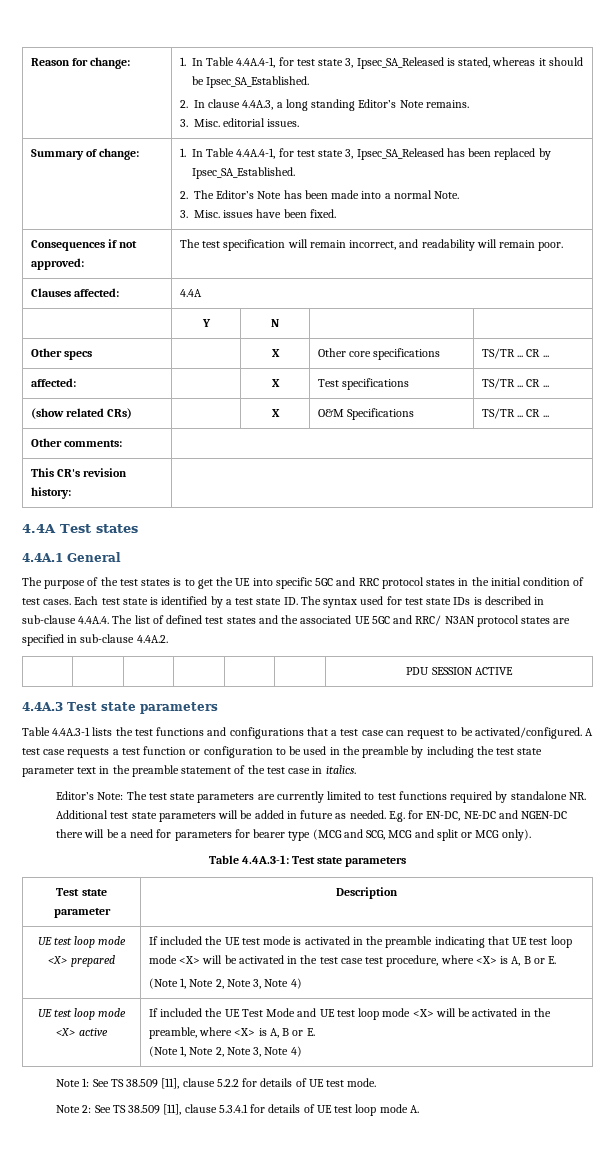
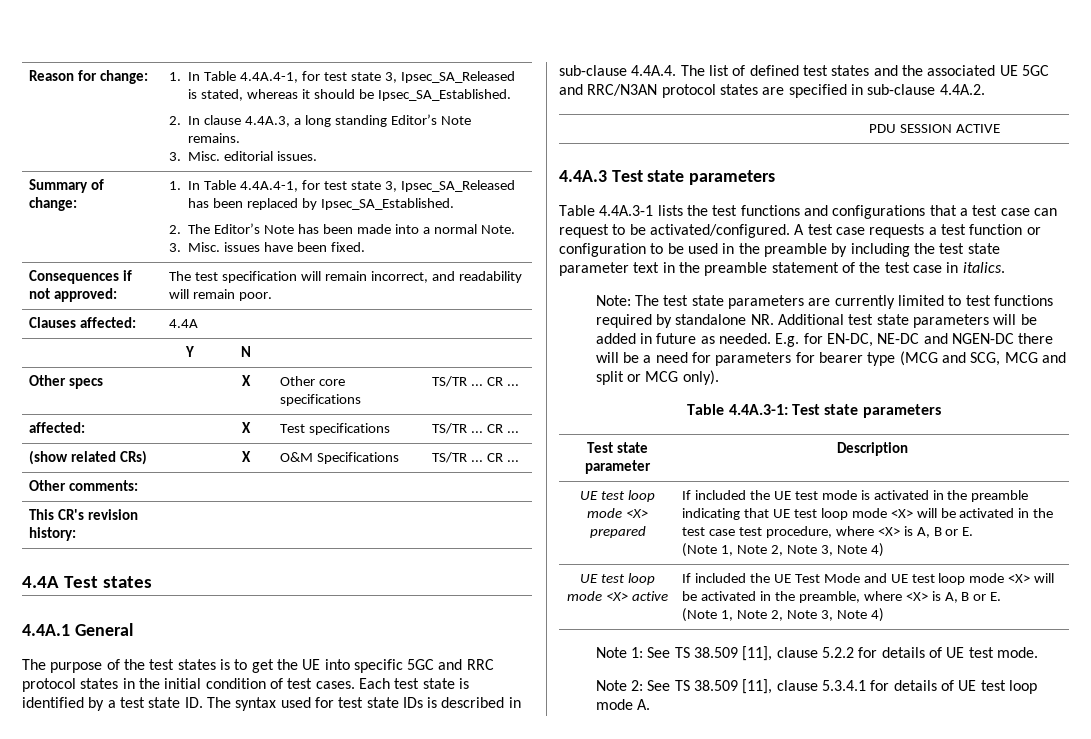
[415,615,475,626] RRC/ N3AN -> [587,84,658,96] RRC/N3AN
[56,791,95,800] Editor’s -> (1005, 267) none

